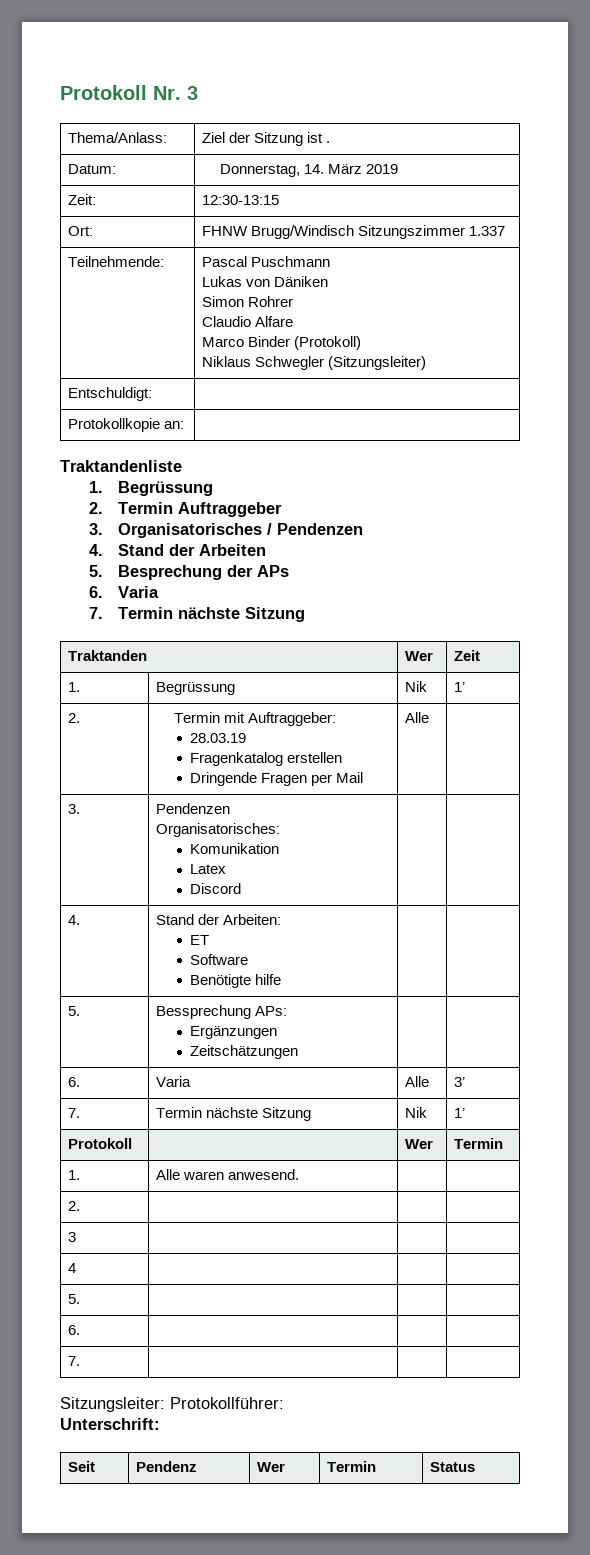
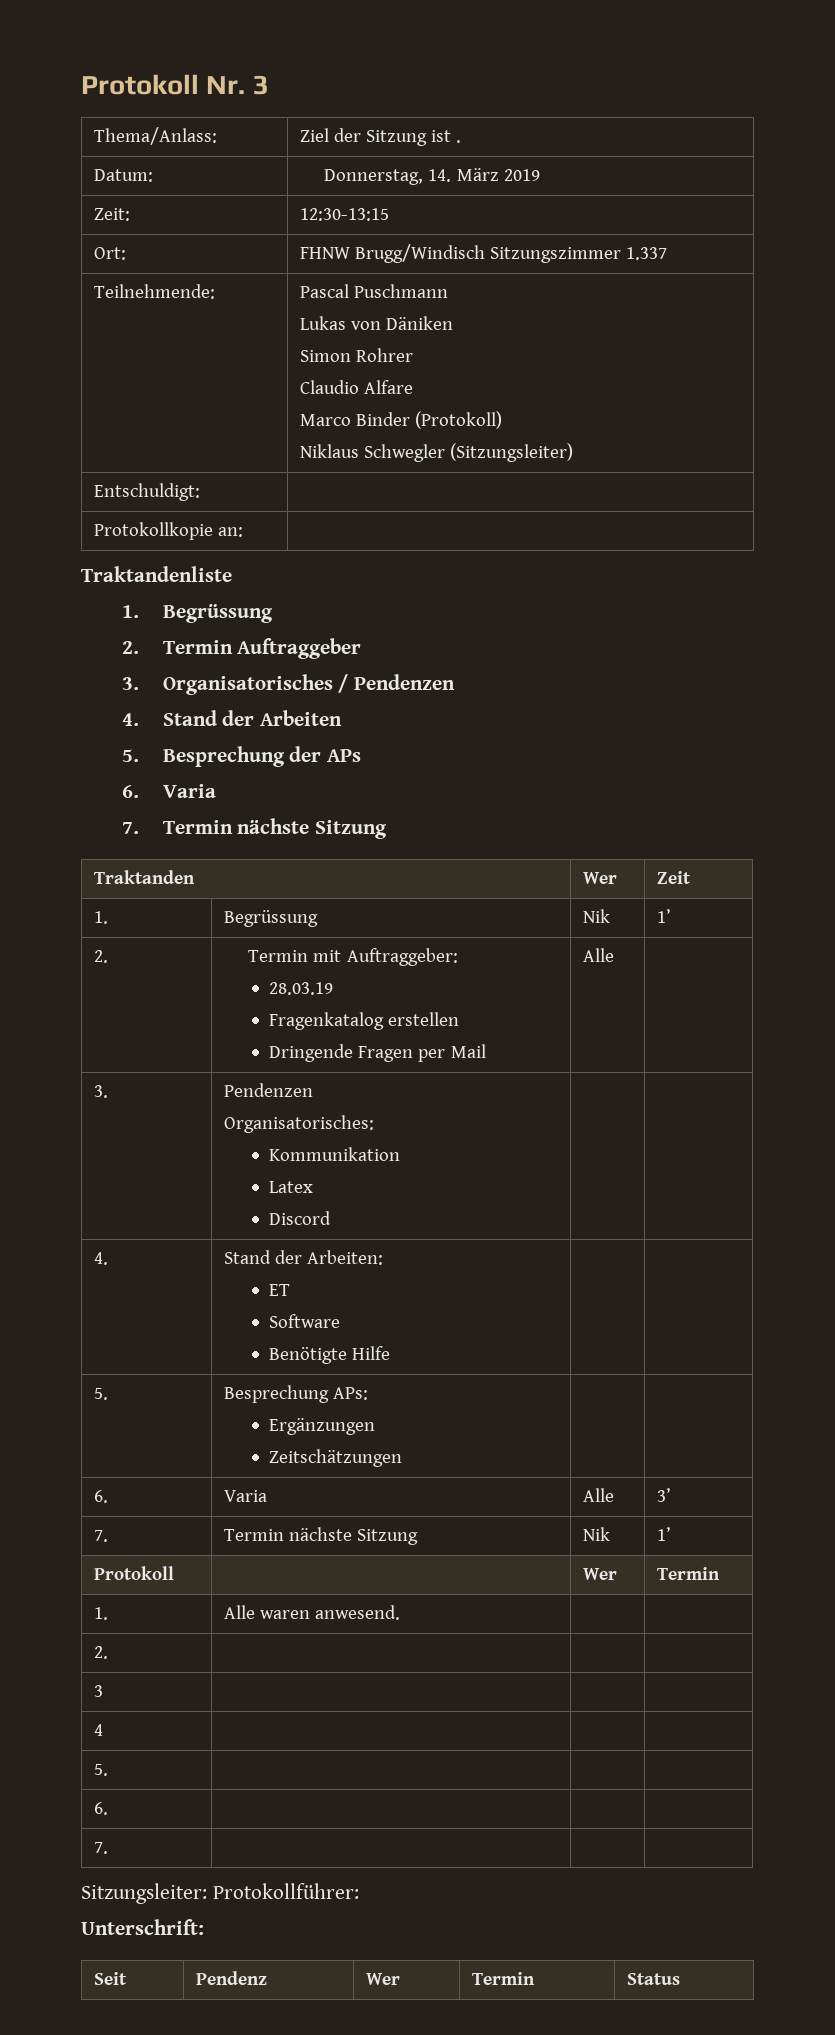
[190,843,280,854] Komunikation -> [269,1147,401,1161] Kommunikation
[255,974,282,985] [68,1006,81,1016] [156,1005,252,1019] hilfe | | // 5. | Bessprechung -> [352,1346,391,1360] [93,1388,108,1400] [223,1385,329,1403] Hilfe | | // 5. | Besprechung

